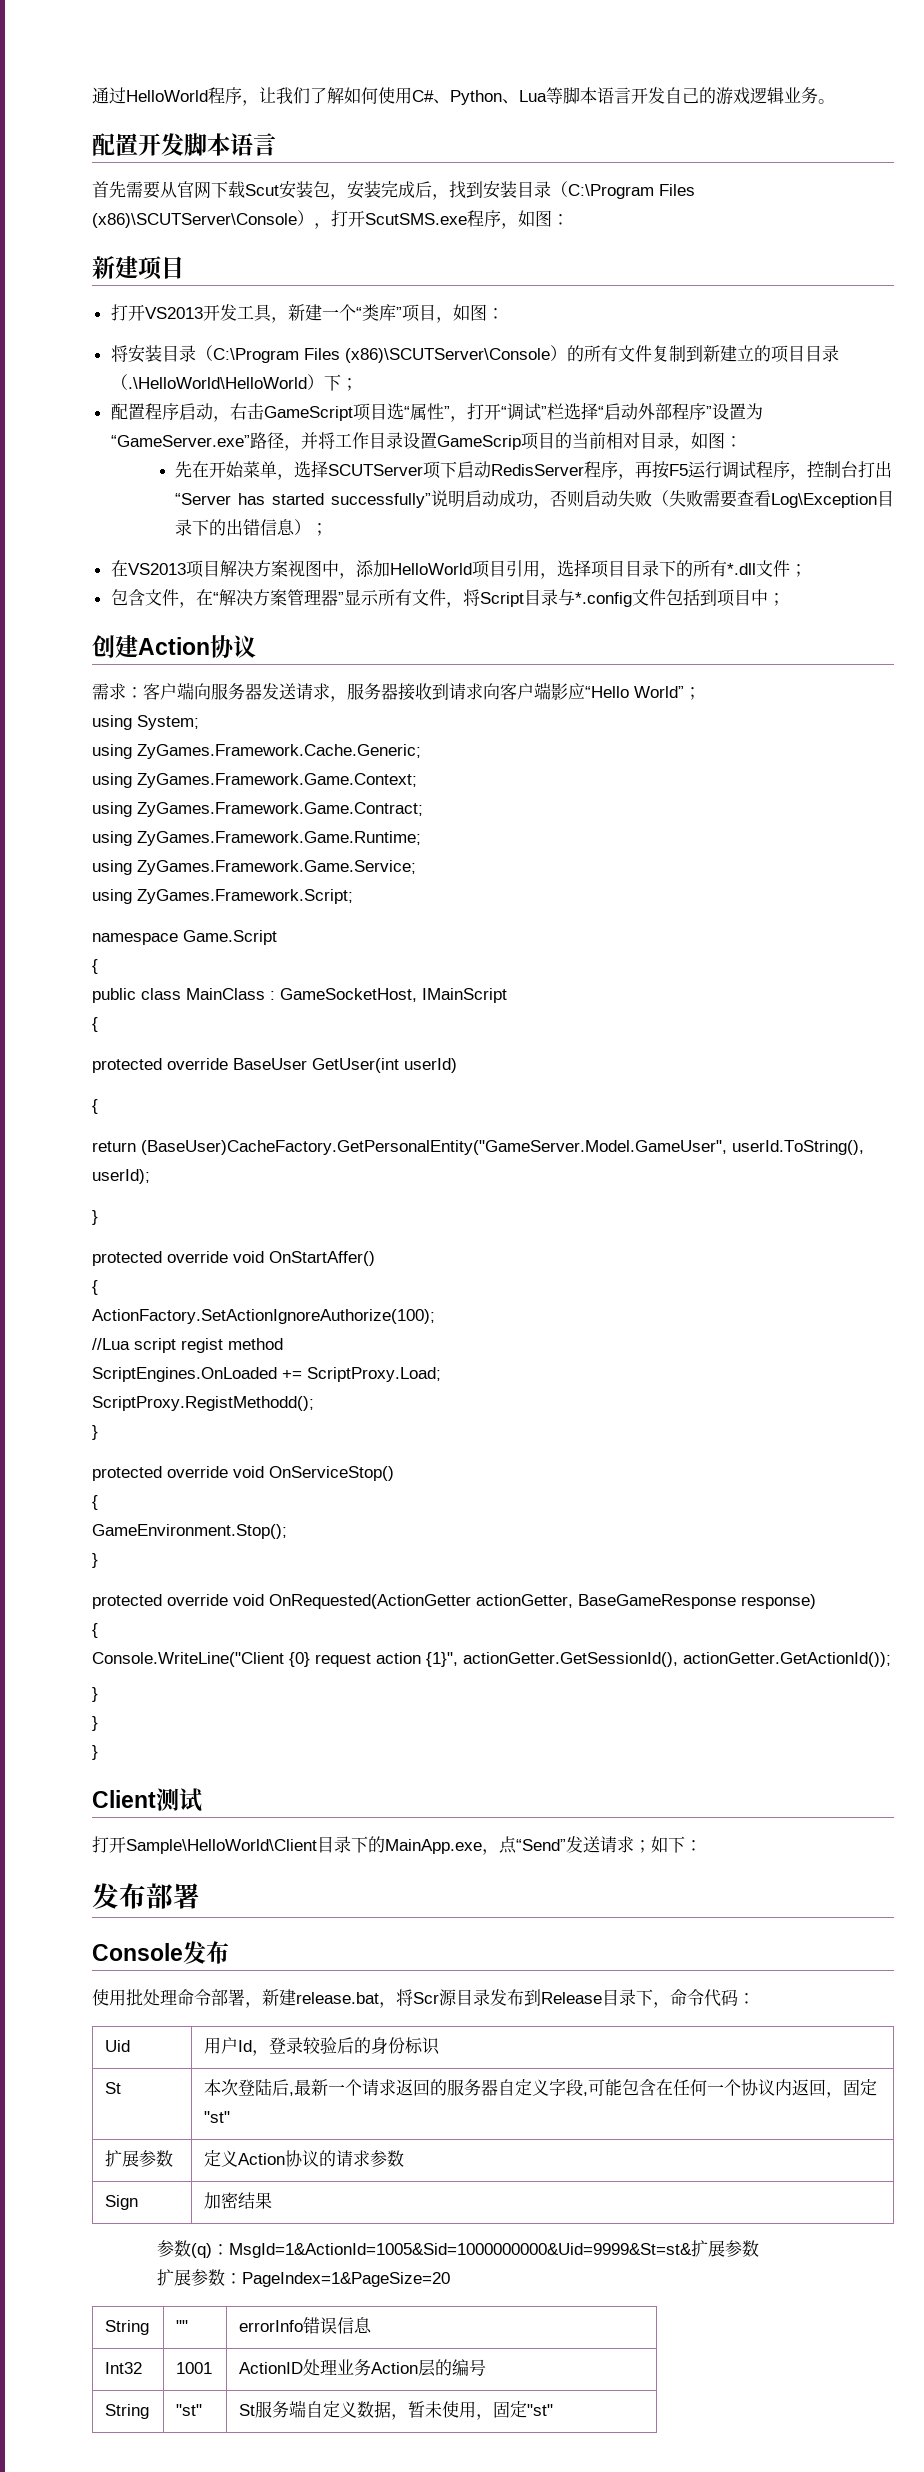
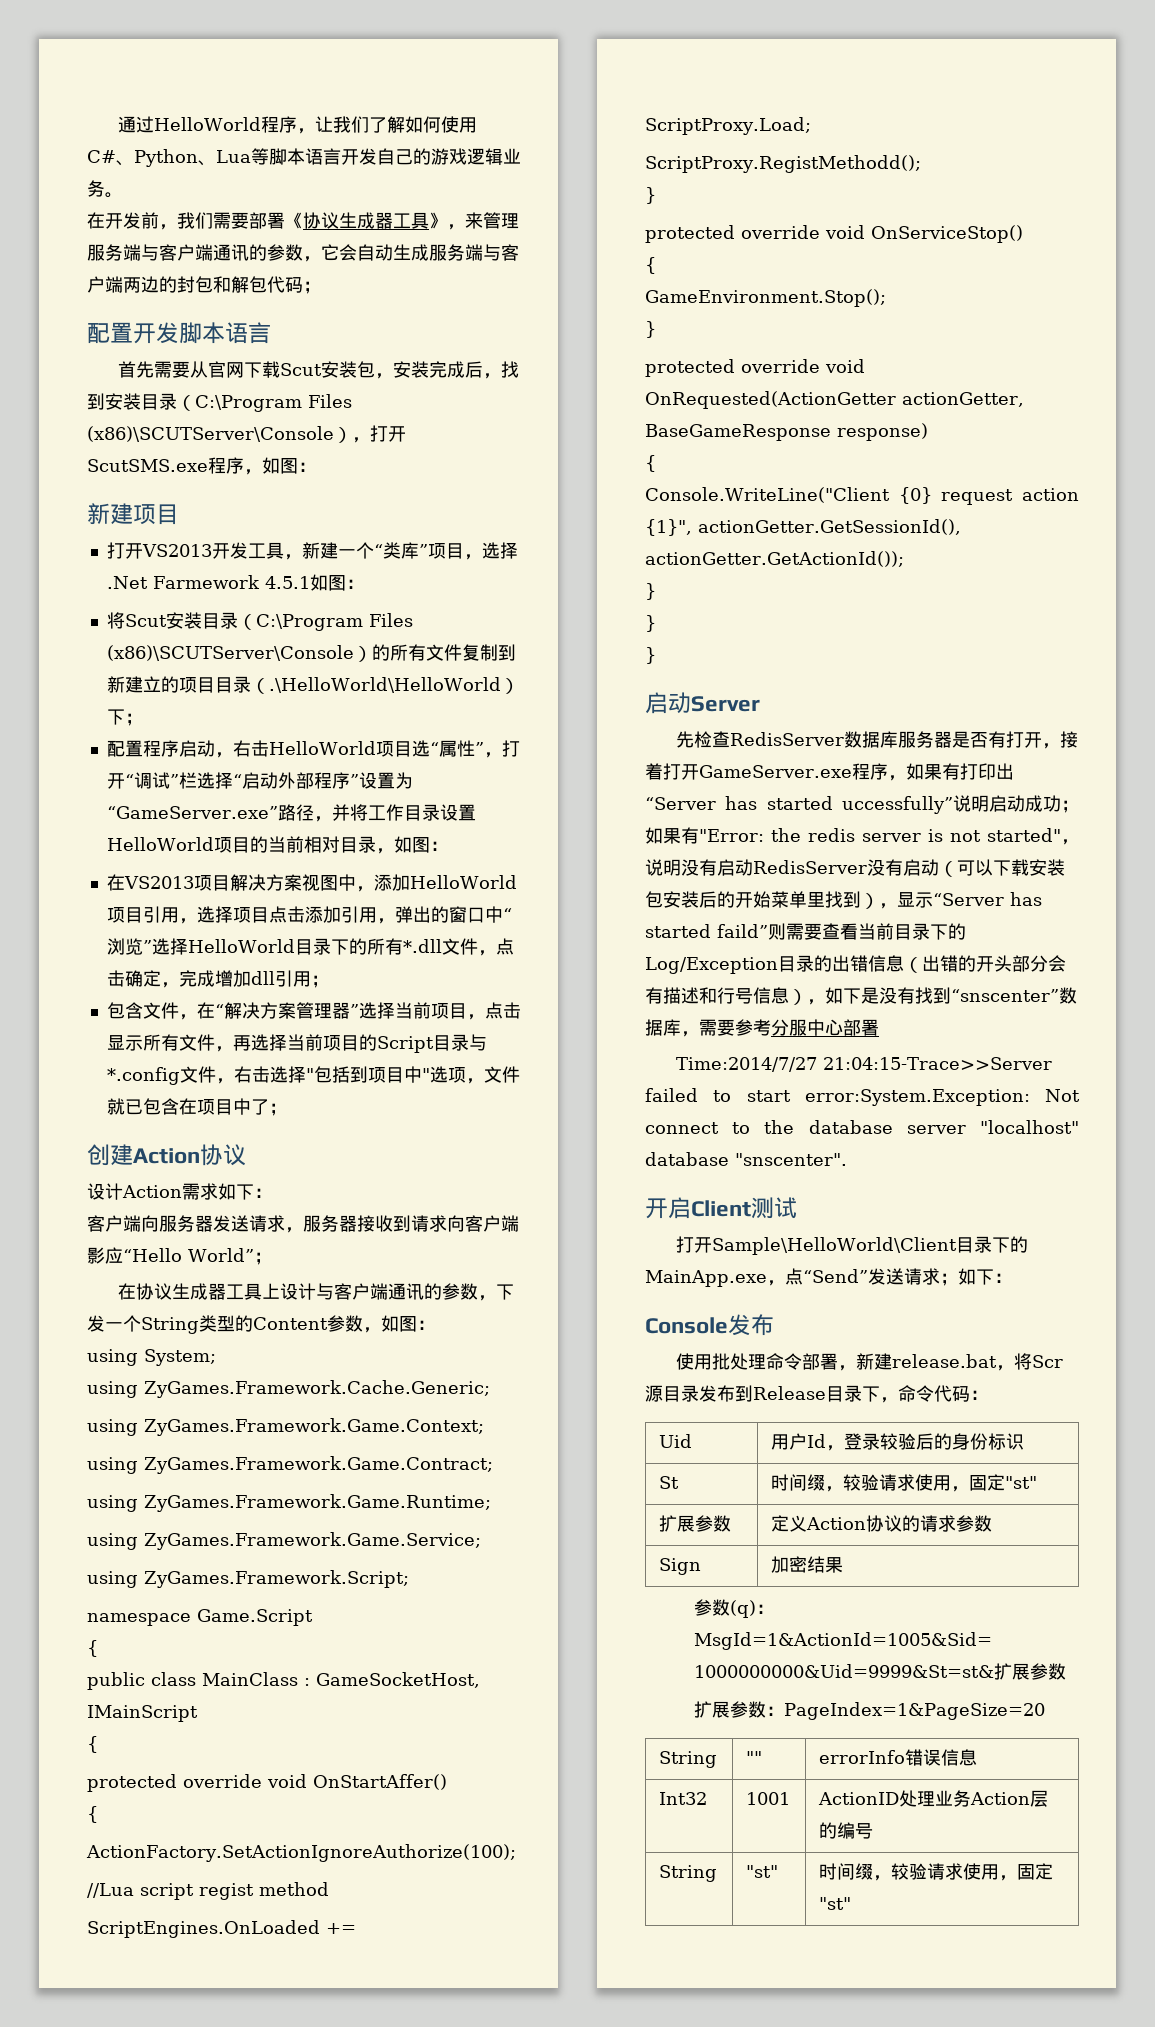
(835, 101) none -> [87,212,519,230] [87,244,519,262] [87,276,321,294] // 在开发前，我们需要部署《协议生成器工具》，来管理服务端与客户端通讯的参数，它会自动生成服务端与客户端两边的封包和解包代码；
(453, 320) none -> [481,542,518,559] [106,575,310,589] 选择.Net Farmework 4.5.1
(128, 353) none -> [124,614,167,627] Scut
[263,406,353,421] GameScript -> [268,741,376,755] HelloWorld
[436,435,521,450] GameScrip -> [106,837,214,851] HelloWorld
[175,460,893,480] [175,490,894,509] [175,519,329,536] // 先在开始菜单，选择SCUTServer项下启动RedisServer程序，再按F5运行调试程序，控制台打出“Server has started successfully”说明启动成功，否则启动失败（失败需要查看Log\Exception目录下的出错信息）； -> (448, 846) none
(625, 568) none -> [268,906,512,924] [106,938,295,955] 点击添加引用，弹出的窗口中“浏览”选择HelloWorld
(790, 568) none -> [477,938,514,956] [106,970,311,988] ，点击确定，完成增加dll引用
[343,589,480,608] 显示所有文件，将 -> [358,1002,521,1020] [106,1034,377,1052] 选择当前项目，点击显示所有文件，再选择当前项目的
[665,589,768,607] 包括到项目中 -> [215,1066,520,1084] [106,1098,269,1115] ，右击选择"包括到项目中"选项，文件就已包含在项目中了
[92,683,143,700] 需求： -> [87,1183,272,1200] 设计Action需求如下： //
(701, 693) none -> [117,1283,514,1301] [87,1315,435,1334] // 在协议生成器工具上设计与客户端通讯的参数，下发一个String类型的Content参数，如图：
[92,1058,457,1073] [92,1099,98,1114] [92,1140,864,1155] [92,1169,150,1184] [92,1210,98,1225] // protected override BaseUser GetUser(int userId) // { // return (BaseUser)CacheFactory.GetPersonalEntity("GameServer.Model.GameUser", userId.ToString(), userId); // } -> (98, 1744) none
(98, 1752) none -> [645,692,760,714] [675,731,1078,749] [645,763,1014,781] [645,795,1079,814] [645,827,1079,845] [645,859,1065,877] [645,891,1042,909] [645,923,966,940] [645,955,1066,974] [645,987,1077,1005] [645,1019,879,1037] [675,1057,1052,1072] [645,1088,1080,1106] [645,1120,1079,1134] [645,1152,847,1166] [645,1197,691,1219] 启动Server // 先检查RedisServer数据库服务器是否有打开，接着打开GameServer.exe程序，如果有打印出“Server has started uccessfully”说明启动成功；如果有"Error: the redis server is not started"，说明没有启动RedisServer没有启动（可以下载安装包安装后的开始菜单里找到），显示“Server has started faild”则需要查看当前目录下的Log/Exception目录的出错信息（出错的开头部分会有描述和行号信息），如下是没有找到“snscenter”数据库，需要参考分服中心部署 // Time:2014/7/27 21:04:15-Trace>>Server failed to start error:System.Exception: Not connect to the database server "localhost" database "snscenter". // 开启
[92,1883,200,1909] // 发布部署 -> (1012, 1278) none
[204,2078,827,2096] 本次登陆后,最新一个请求返回的服务器自定义字段,可能包含在任何一个协议内返回 -> [771,1474,952,1492] 时间缀，较验请求使用
[239,2400,443,2420] St服务端自定义数据，暂未 -> [819,1863,964,1881] 时间缀，较验请求

